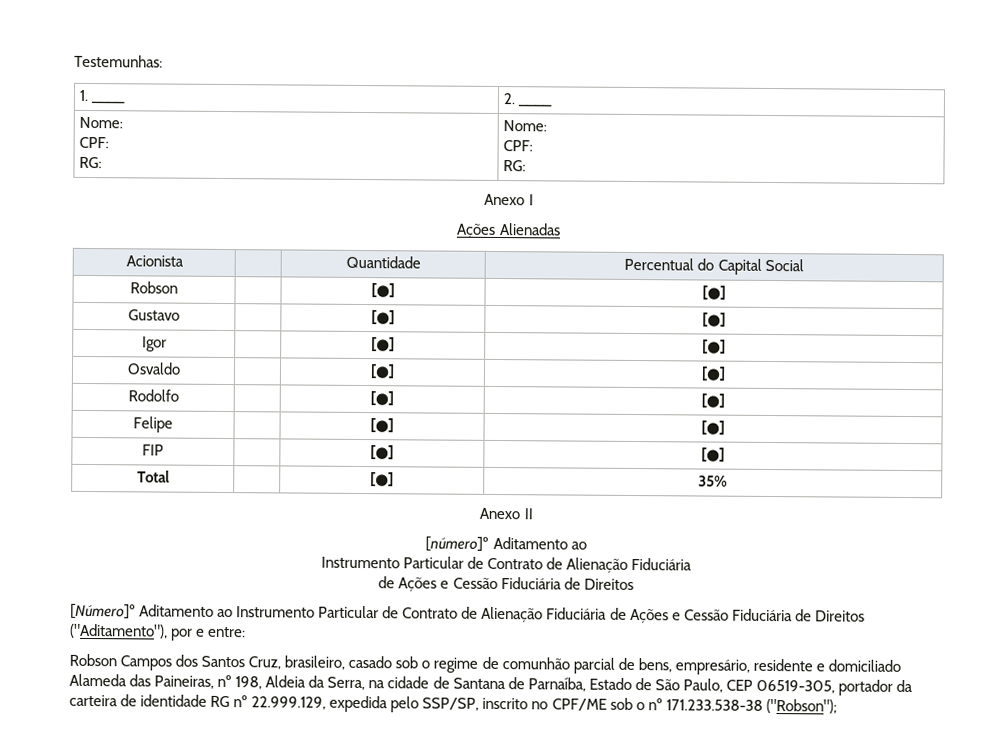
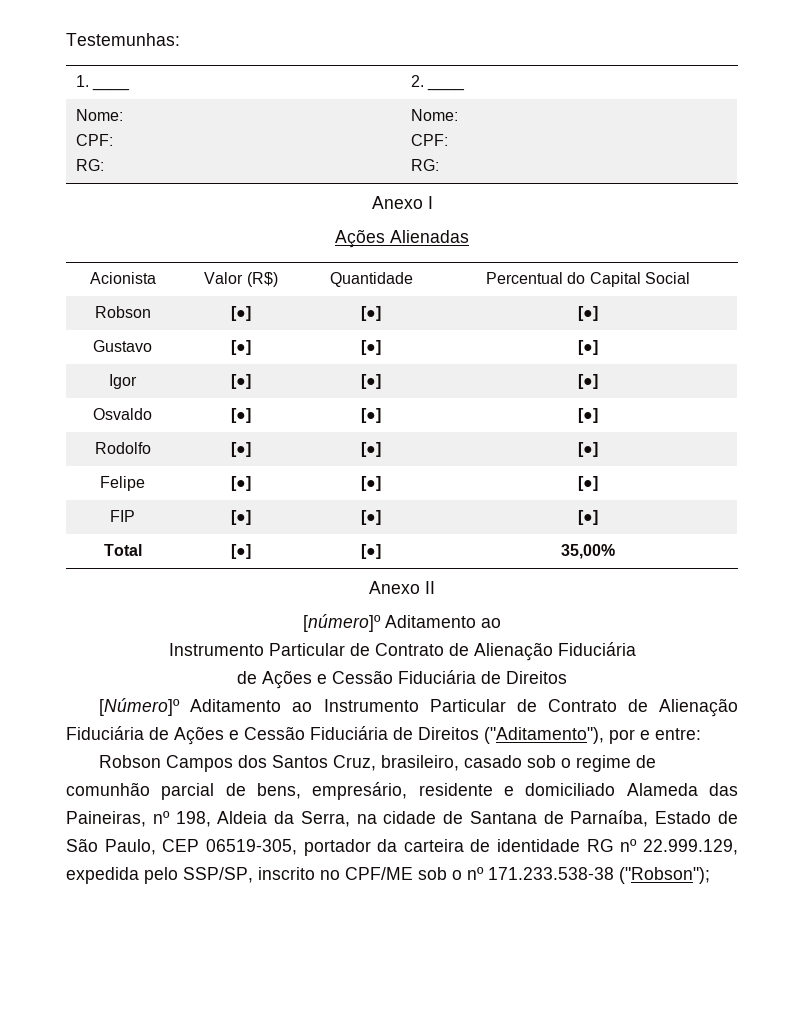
(184, 261) none -> [204,272,278,287] Valor (R$)
(178, 287) none -> [231,306,251,321] [●]
(180, 315) none -> [231,340,251,355] [●]
(167, 344) none -> [231,374,251,389] [●]
(181, 368) none -> [231,408,251,423] [●]
(179, 395) none -> [231,442,251,457] [●]
(173, 424) none -> [231,476,251,491] [●]
(164, 450) none -> [231,510,251,525] [●]
[370,472,394,487] [698,475,728,487] | [●] | 35% -> [231,544,251,559] [361,544,381,559] [561,544,615,559] [●] | [●] | 35,00%

